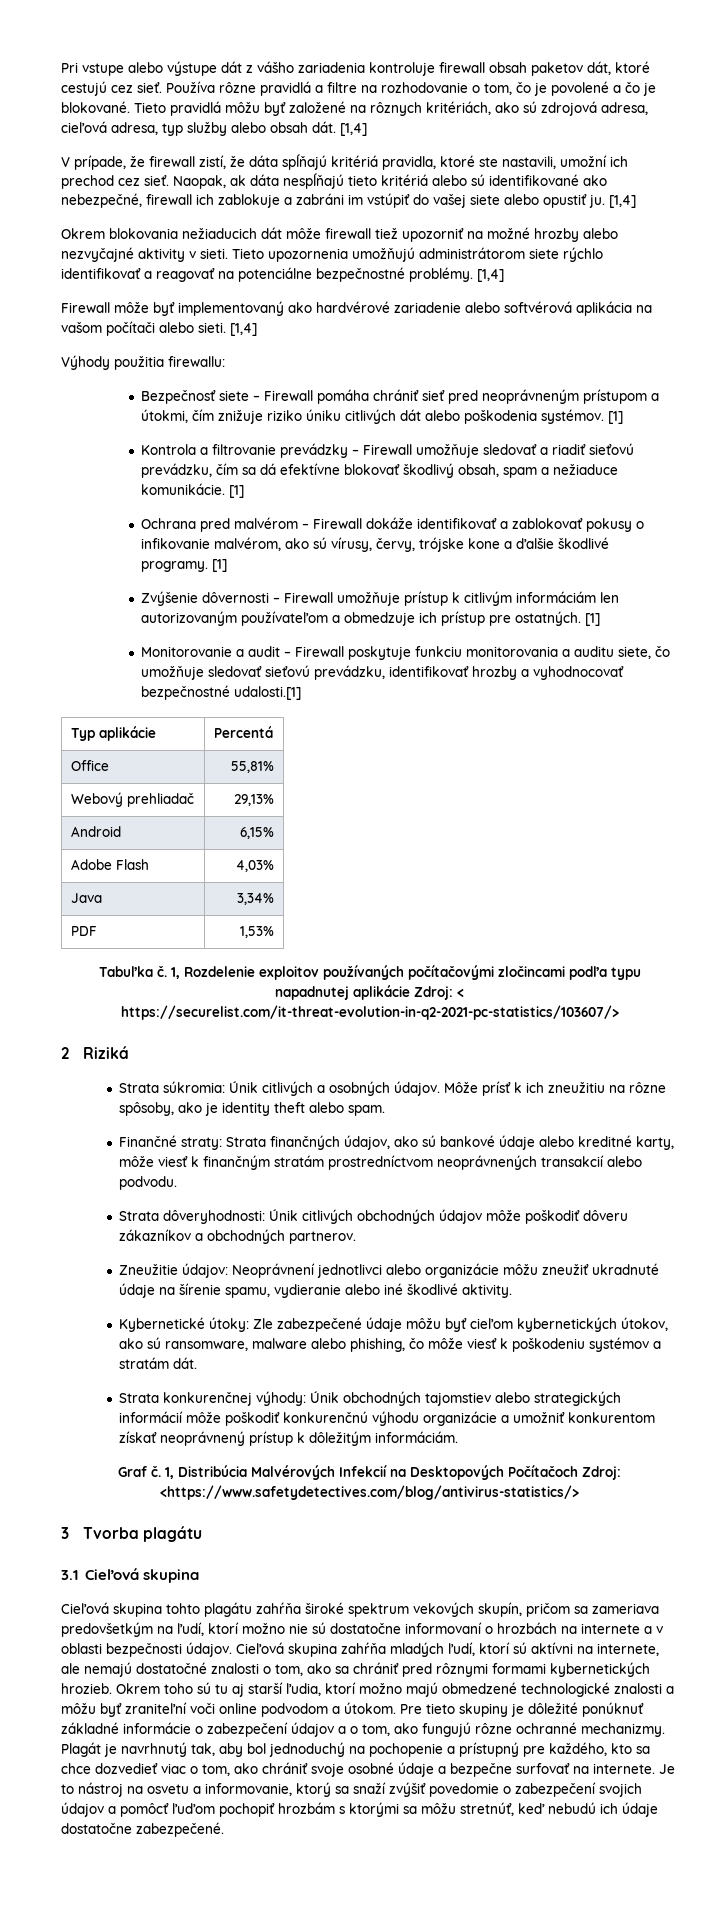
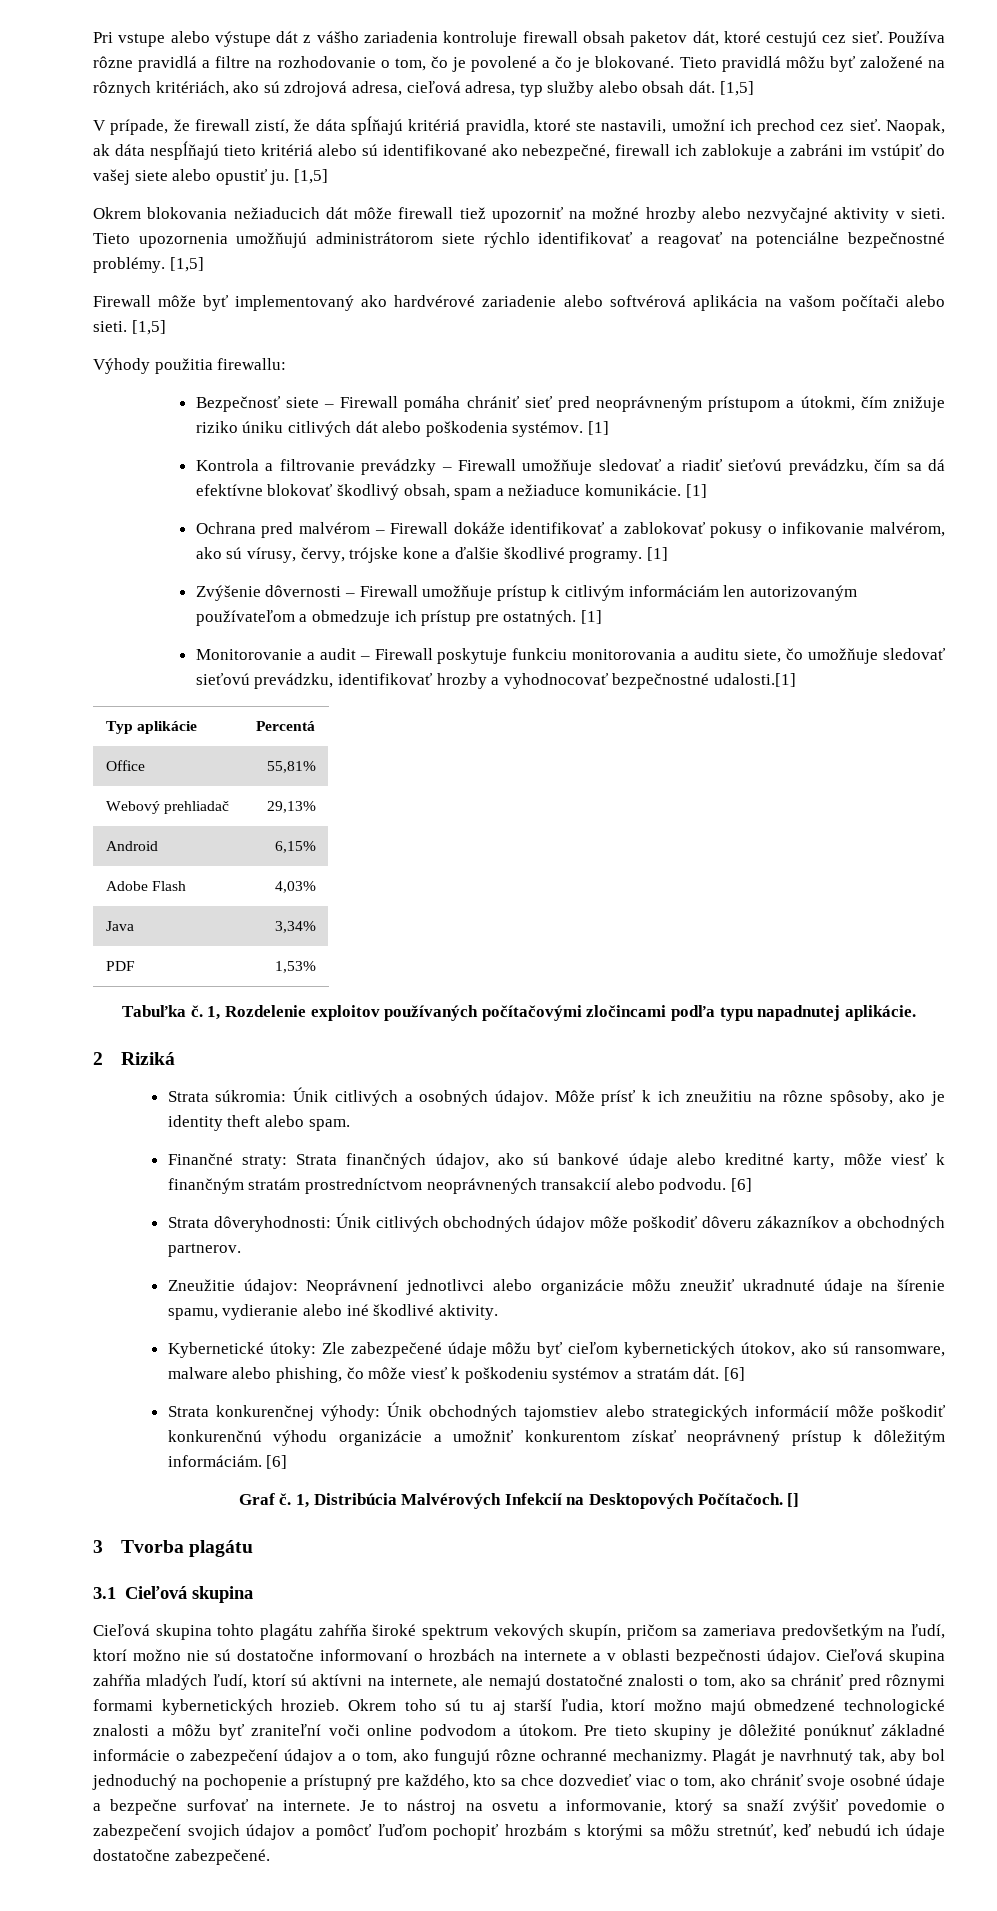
[340,123,367,136] [1,4] -> [719,81,754,96] [1,5]
[609,195,636,208] [1,4] -> [293,169,328,184] [1,5]
[477,269,504,282] [1,4] -> [169,257,204,272] [1,5]
[230,323,257,336] [1,4] -> [131,320,166,335] [1,5]
[353,985,464,1000] [120,1005,619,1020] aplikácie Zdroj: < https://securelist.com/it-threat-evolution-in-q2-2021-pc-statistics/103607/> -> [844,1005,916,1021] aplikácie.
(178, 1183) none -> [730,1178,752,1192] [6]
(198, 1363) none -> [723,1367,745,1381] [6]
(459, 1437) none -> [266,1455,288,1469] [6]
[508,1465,621,1480] [160,1485,579,1500] Počítačoch Zdroj: <https://www.safetydetectives.com/blog/antivirus-statistics/> -> [697,1493,800,1507] Počítačoch. []

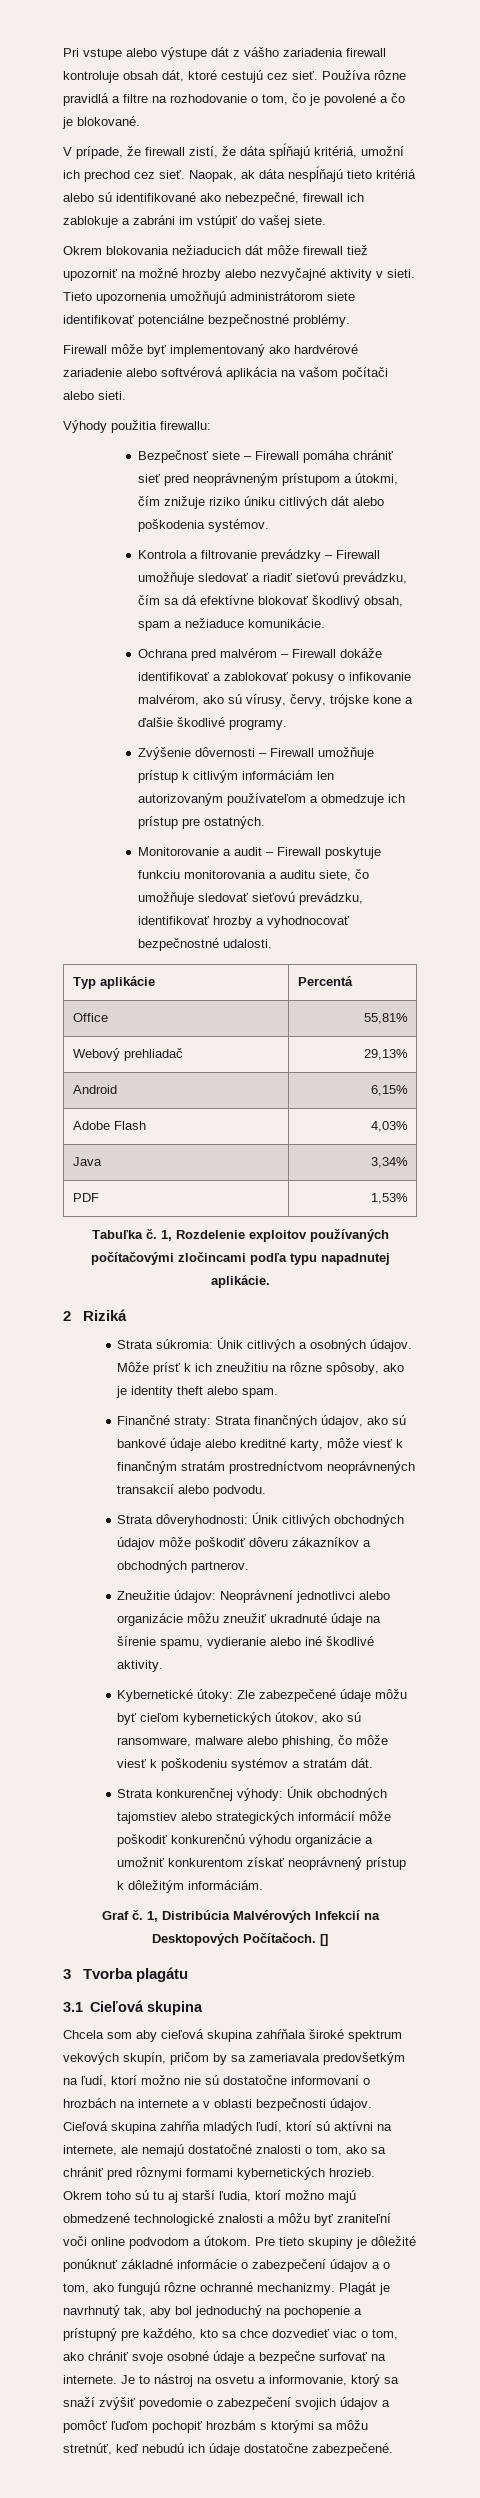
[443,31,688,47] kontroluje firewall obsah paketov -> [346,48,386,57] [63,71,158,83] firewall kontroluje obsah
[679,56,946,72] [93,81,754,97] Tieto pravidlá môžu byť založené na rôznych kritériách, ako sú zdrojová adresa, cieľová adresa, typ služby alebo obsah dát. [1,5] -> (140, 121) none
[408,119,667,135] kritériá pravidla, ktoré ste nastavili, -> [314,146,357,158] kritériá,
[134,169,328,185] siete alebo opustiť ju. [1,5] -> [294,216,326,225] siete.
[483,232,748,248] rýchlo identifikovať a reagovať na -> [63,315,134,324] identifikovať
[169,257,204,272] [1,5] -> (350, 320) none
[131,320,166,335] [1,5] -> (126, 395) none
[587,421,609,435] [1] -> (269, 525) none
[685,484,707,498] [1] -> (325, 623) none
[646,547,668,561] [1] -> (287, 724) none
[580,610,602,624] [1] -> (265, 822) none
[713,673,796,687] udalosti.[1] -> [222,939,272,948] udalosti.
[730,1178,752,1192] [6] -> (267, 1491) none
[723,1367,745,1381] [6] -> (374, 1763) none
[266,1455,288,1469] [6] -> (264, 1885) none
[93,1624,367,1640] Cieľová skupina tohto plagátu zahŕňa -> [63,2029,306,2042] Chcela som aby cieľová skupina zahŕňala
[682,1625,777,1636] sa zameriava -> [213,2053,320,2065] by sa zameriavala

